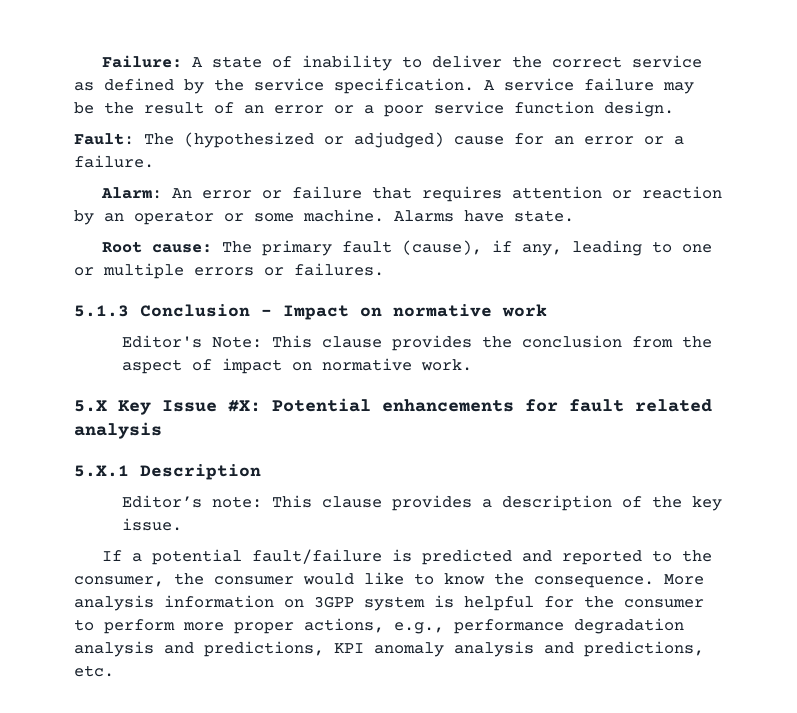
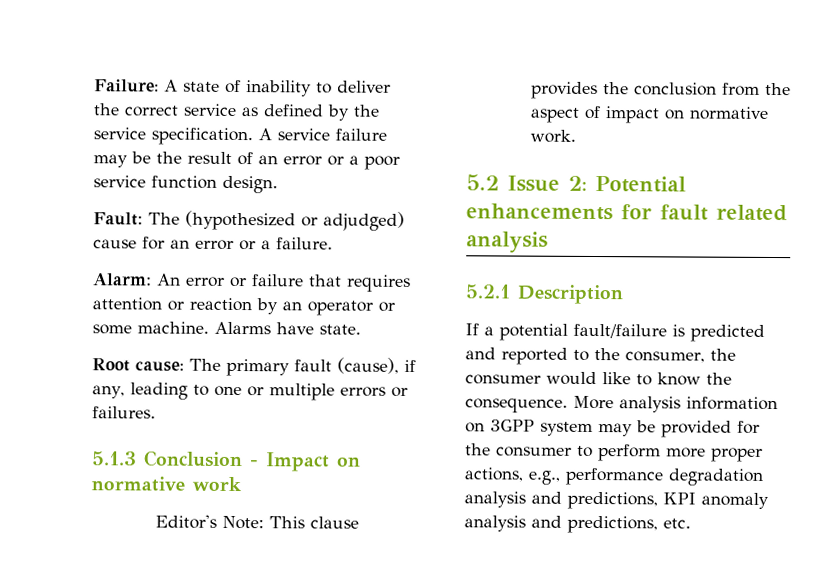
[74,400,261,415] 5.X Key Issue #X: -> [466,174,587,192] 5.2 Issue 2:
[74,465,129,477] 5.X.1 -> [465,284,511,299] 5.2.1
[121,495,722,511] [121,518,182,531] // Editor’s note: This clause provides a description of the key issue. -> (624, 294) none
[434,595,534,611] is helpful -> [598,420,732,438] may be provided

